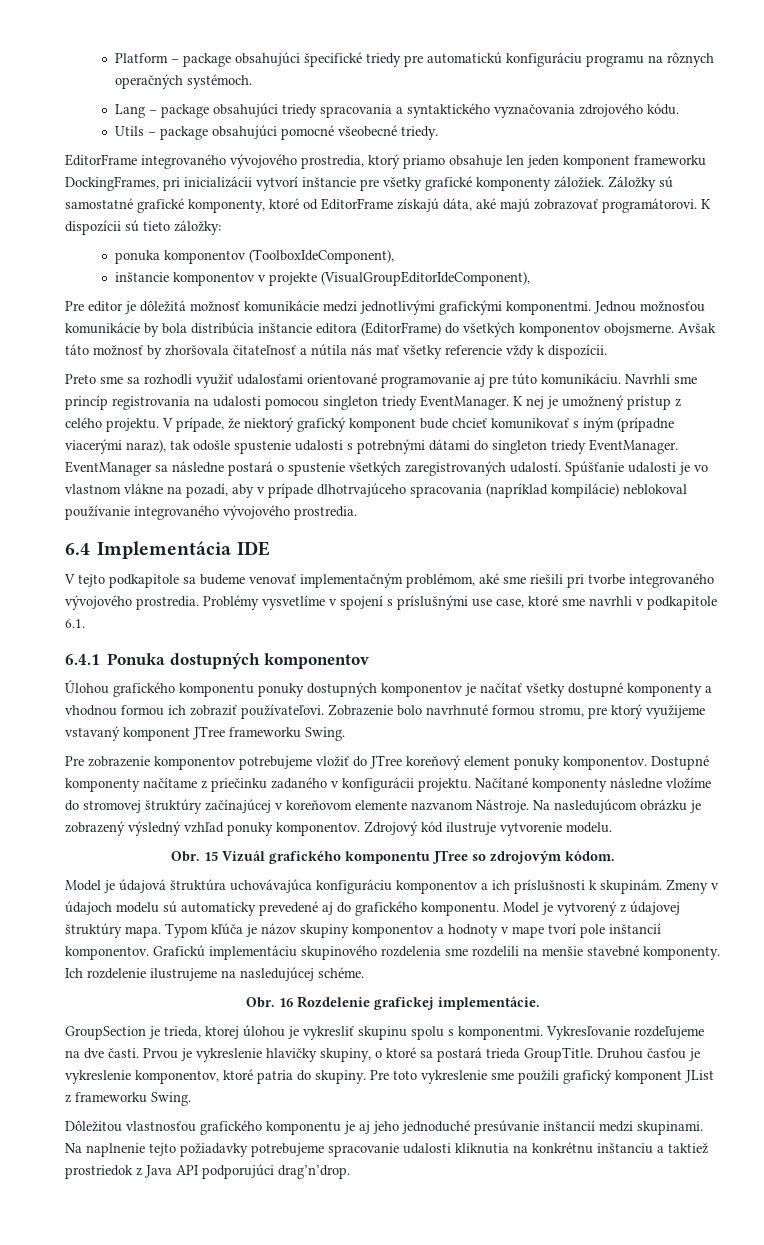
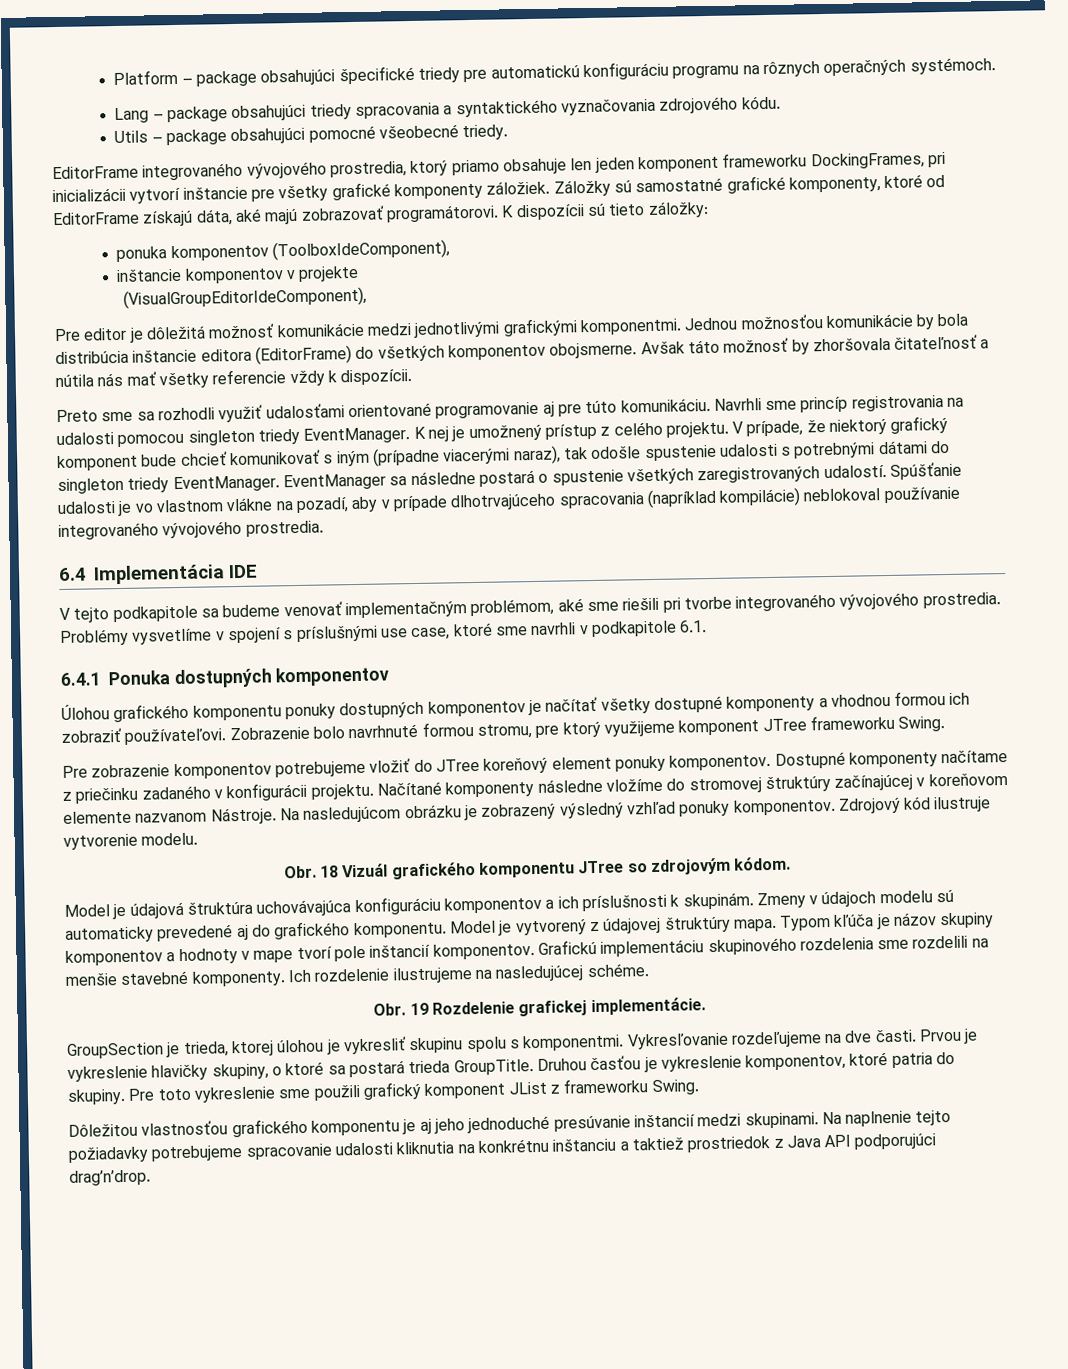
(317, 279) none -> (360, 273) //
[65,726,120,741] vstavaný -> (675, 728) none
[204,851,218,861] 15 -> [320,865,340,878] 18
[279,998,293,1007] 16 -> [409,1002,429,1016] 19

